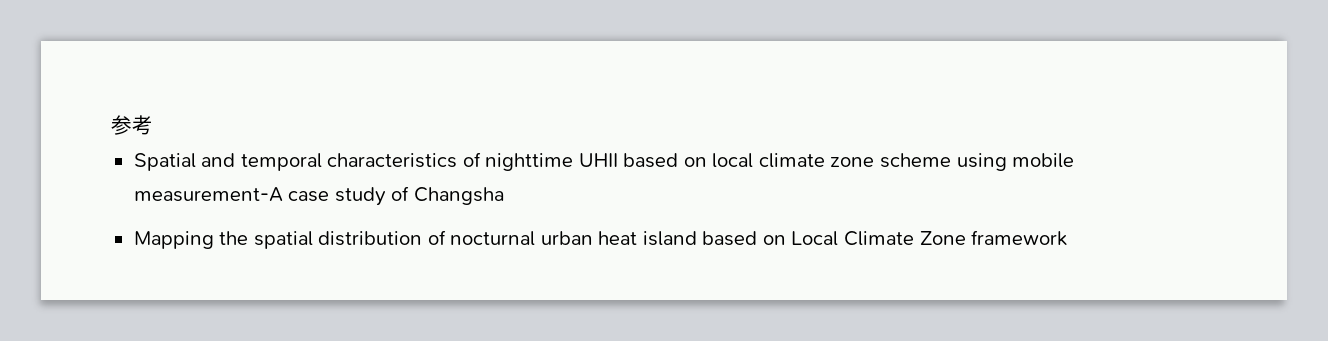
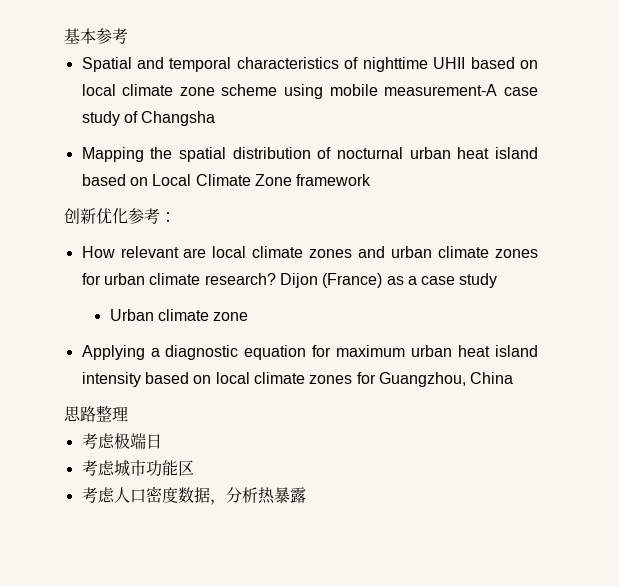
(111, 125) none -> [64,28,96,44] 基本
(1068, 238) none -> [64,208,176,224] [81,246,538,258] [81,273,498,288] [109,309,249,321] [81,345,538,360] [81,372,514,387] [64,405,128,422] [81,433,162,449] [81,460,194,477] [81,486,306,505] // 创新优化参考： // How relevant are local climate zones and urban climate zones for urban climate research? Dijon (France) as a case study // Urban climate zone // Applying a diagnostic equation for maximum urban heat island intensity based on local climate zones for Guangzhou, China // 思路整理 // 考虑极端日 // 考虑城市功能区 // 考虑人口密度数据，分析热暴露

